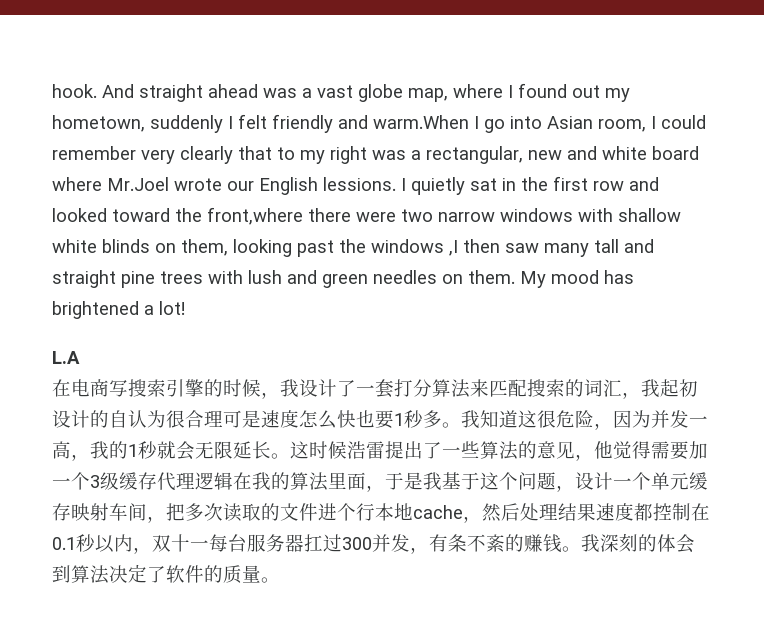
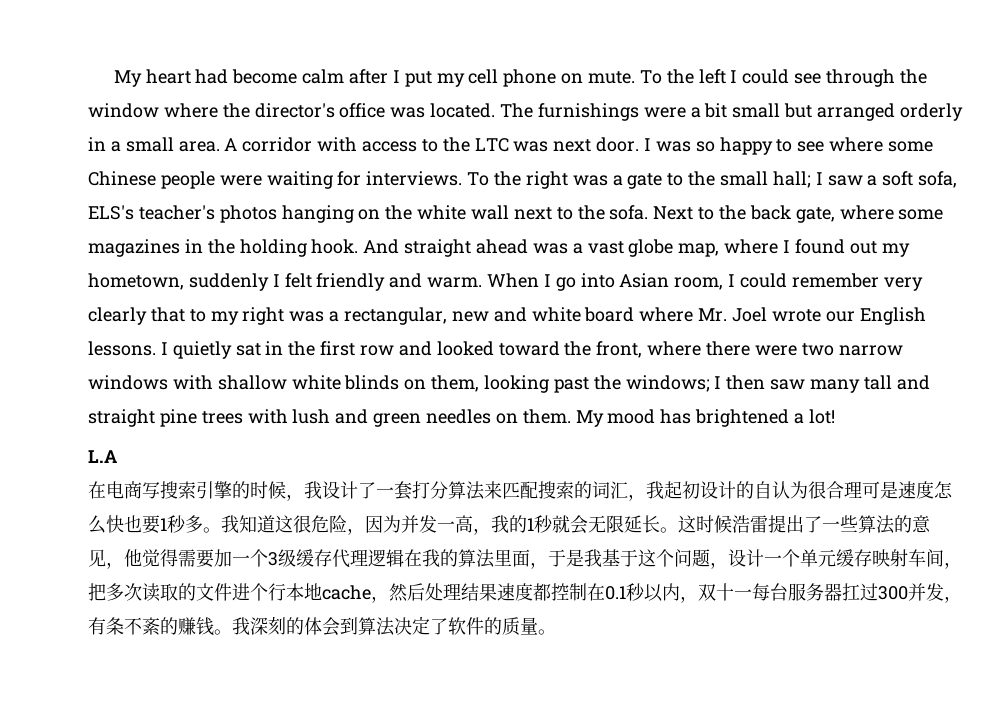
(52, 91) none -> [113,69,927,87] [88,103,963,121] [88,137,934,155] [88,171,958,189] [88,205,944,223] [88,239,307,257] My heart had become calm after I put my cell phone on mute. To the left I could see through the window where the director's office was located. The furnishings were a bit small but arranged orderly in a small area. A corridor with access to the LTC was next door. I was so happy to see where some Chinese people were waiting for interviews. To the right was a gate to the small hall; I saw a soft sofa, ELS's teacher's photos hanging on the white wall next to the sofa. Next to the back gate, where some magazines in the holding
[373,115,469,129] warm.When -> [427,273,540,288] warm. When
[107,177,169,191] Mr.Joel -> [698,307,768,322] Mr. Joel
[323,177,396,191] lessions. -> [88,341,156,356] lessons.
[207,207,303,225] front,where -> [596,341,702,358] front, where
[371,239,458,256] windows ,I -> [625,375,722,392] windows; I

